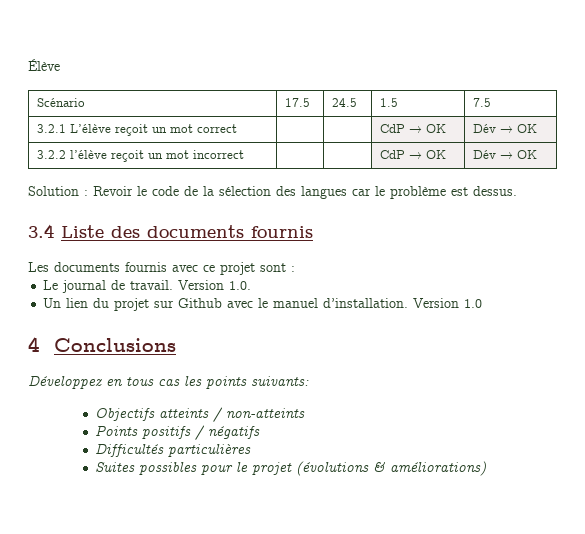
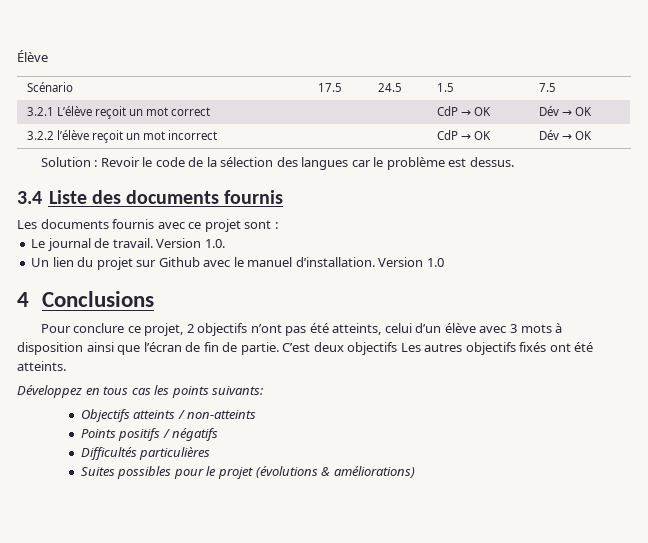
(176, 345) none -> [40,323,563,336] [17,342,594,355] [17,361,66,371] // Pour conclure ce projet, 2 objectifs n’ont pas été atteints, celui d’un élève avec 3 mots à disposition ainsi que l’écran de fin de partie. C’est deux objectifs Les autres objectifs fixés ont été atteints.

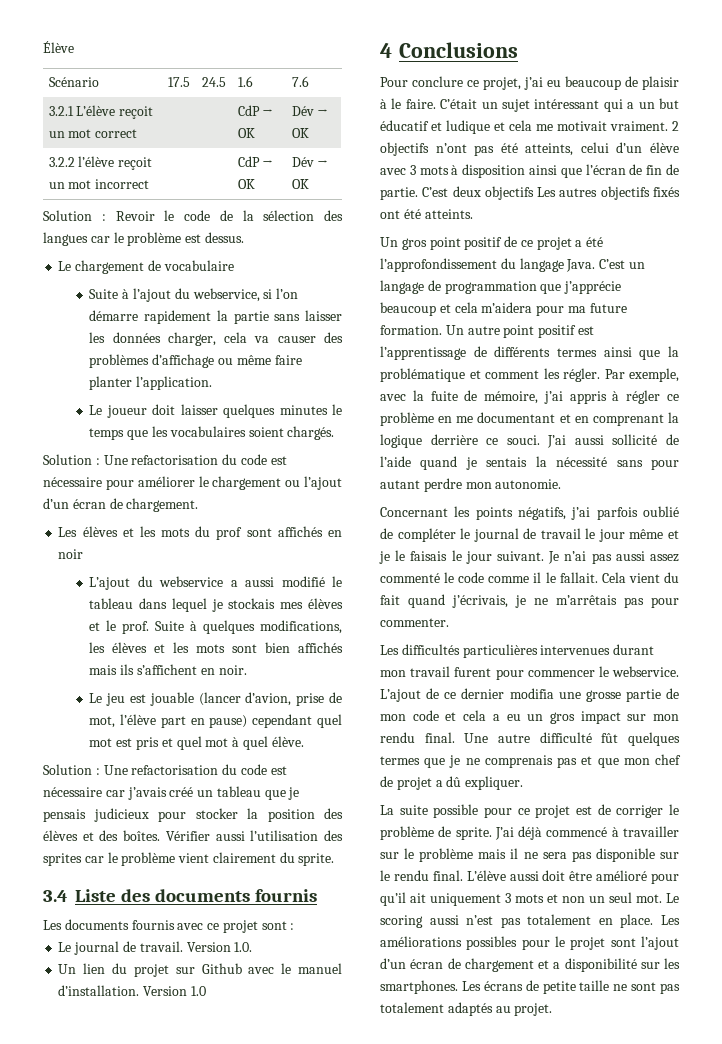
[436,83,454,92] [538,83,556,92] 1.5 | 7.5 -> [237,76,253,87] [291,76,309,87] 1.6 | 7.6
(514, 162) none -> [58,260,234,274] [89,288,299,302] [89,310,342,324] [89,332,344,346] [89,354,302,368] [89,376,213,390] [89,404,343,418] [89,426,335,440] [43,454,287,465] [43,476,343,490] [43,498,199,512] [58,526,342,540] [58,549,84,559] [89,576,343,590] [89,598,343,612] [89,620,342,634] [89,642,343,653] [89,664,247,675] [89,692,343,706] [89,714,343,728] [89,736,304,750] [43,764,287,775] [43,786,300,800] [43,808,343,822] [43,830,343,841] [43,852,335,866] // Le chargement de vocabulaire // Suite à l’ajout du webservice, si l’on démarre rapidement la partie sans laisser les données charger, cela va causer des problèmes d’affichage ou même faire planter l’application. // Le joueur doit laisser quelques minutes le temps que les vocabulaires soient chargés. // Solution : Une refactorisation du code est nécessaire pour améliorer le chargement ou l’ajout d’un écran de chargement. // Les élèves et les mots du prof sont affichés en noir // L’ajout du webservice a aussi modifié le tableau dans lequel je stockais mes élèves et le prof. Suite à quelques modifications, les élèves et les mots sont bien affichés mais ils s’affichent en noir. // Le jeu est jouable (lancer d’avion, prise de mot, l’élève part en pause) cependant quel mot est pris et quel mot à quel élève. // Solution : Une refactorisation du code est nécessaire car j’avais créé un tableau que je pensais judicieux pour stocker la position des élèves et des boîtes. Vérifier aussi l’utilisation des sprites car le problème vient clairement du sprite.
(184, 329) none -> [524,76,679,90] [380,98,679,112] [380,120,668,134] j’ai eu beaucoup de plaisir à le faire. C’était un sujet intéressant qui a un but éducatif et ludique et cela me motivait vraiment.
[17,385,264,398] [80,409,257,422] [80,428,219,441] [80,447,211,460] [80,466,415,479] Développez en tous cas les points suivants: // Objectifs atteints / non-atteints // Points positifs / négatifs // Difficultés particulières // Suites possibles pour le projet (évolutions & améliorations) -> [380,236,604,250] [380,258,645,272] [380,280,622,294] [380,302,627,316] [380,325,594,338] [380,346,679,360] [380,368,679,382] [380,390,679,404] [380,412,679,426] [380,434,679,448] [380,456,679,470] [380,478,562,492] [380,506,679,520] [380,528,680,542] [379,550,679,564] [380,572,679,583] [380,594,679,608] [380,618,449,627] [380,644,655,658] [380,666,679,680] [380,688,679,702] [380,710,679,724] [380,732,680,746] [380,754,681,768] [380,776,524,790] [380,804,679,818] [380,826,679,840] [380,848,679,862] [380,870,679,884] [380,892,679,906] [380,914,680,928] [380,936,679,950] [380,958,680,972] [380,980,680,994] [380,1002,553,1016] Un gros point positif de ce projet a été l’approfondissement du langage Java. C’est un langage de programmation que j’apprécie beaucoup et cela m’aidera pour ma future formation. Un autre point positif est l’apprentissage de différents termes ainsi que la problématique et comment les régler. Par exemple, avec la fuite de mémoire, j’ai appris à régler ce problème en me documentant et en comprenant la logique derrière ce souci. J’ai aussi sollicité de l’aide quand je sentais la nécessité sans pour autant perdre mon autonomie. // Concernant les points négatifs, j’ai parfois oublié de compléter le journal de travail le jour même et je le faisais le jour suivant. Je n’ai pas aussi assez commenté le code comme il le fallait. Cela vient du fait quand j’écrivais, je ne m’arrêtais pas pour commenter. // Les difficultés particulières intervenues durant mon travail furent pour commencer le webservice. L’ajout de ce dernier modifia une grosse partie de mon code et cela a eu un gros impact sur mon rendu final. Une autre difficulté fût quelques termes que je ne comprenais pas et que mon chef de projet a dû expliquer. // La suite possible pour ce projet est de corriger le problème de sprite. J’ai déjà commencé à travailler sur le problème mais il ne sera pas disponible sur le rendu final. L’élève aussi doit être amélioré pour qu’il ait uniquement 3 mots et non un seul mot. Le scoring aussi n’est pas totalement en place. Les améliorations possibles pour le projet sont l’ajout d’un écran de chargement et a disponibilité sur les smartphones. Les écrans de petite taille ne sont pas totalement adaptés au projet.

